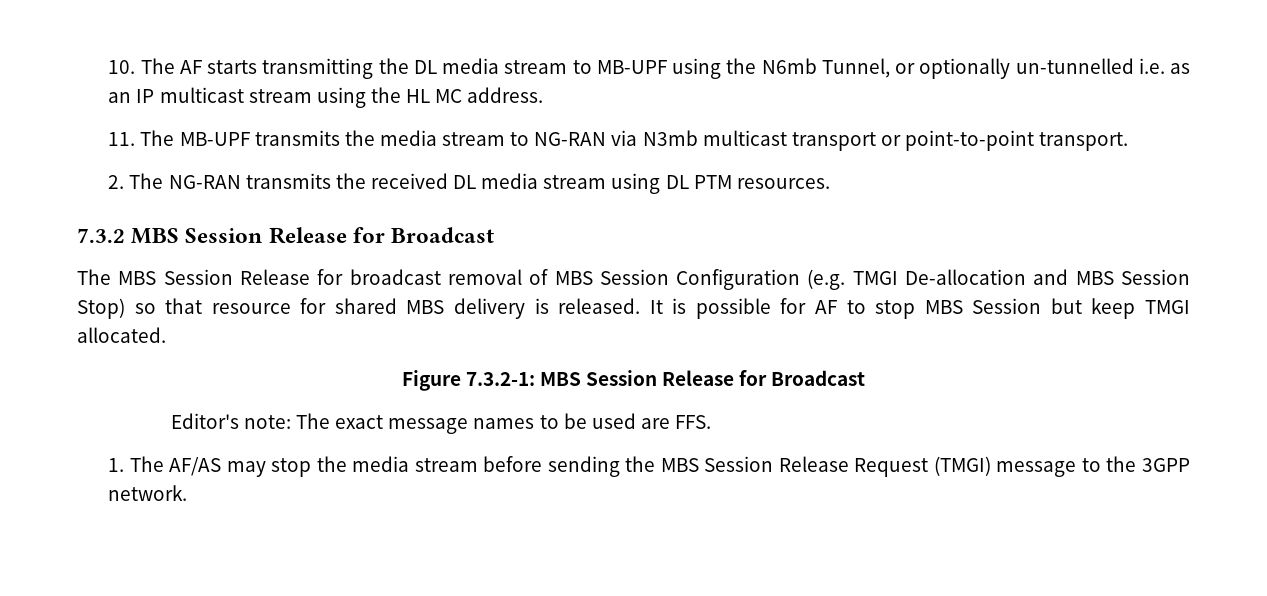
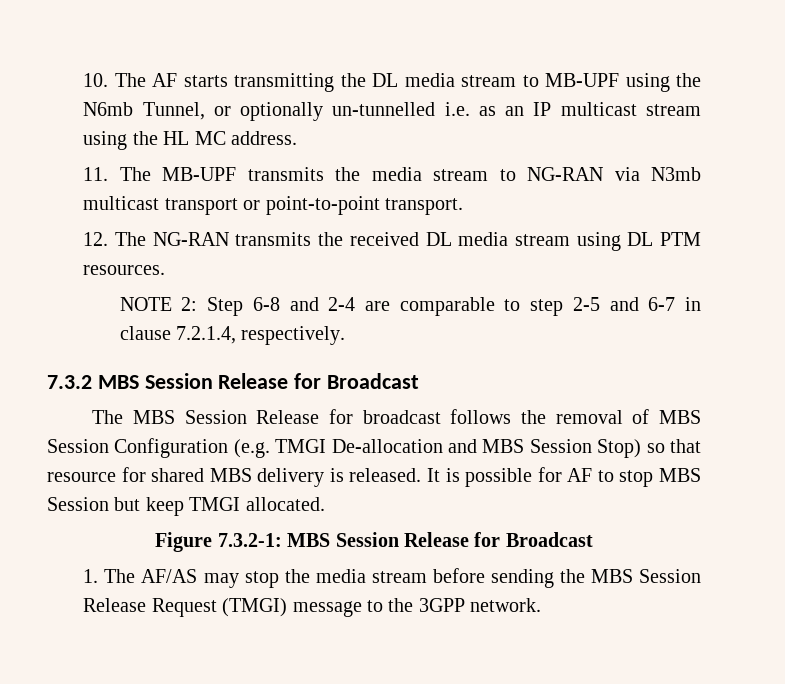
[108,175,125,189] 2. -> [83,232,109,246] 12.
(830, 183) none -> [119,297,701,316] [119,326,346,345] // NOTE 2: Step 6-8 and 2-4 are comparable to step 2-5 and 6-7 in clause 7.2.1.4, respectively.
(441, 277) none -> [450,409,547,424] follows the
[170,413,712,434] // Editor's note: The exact message names to be used are FFS. -> (593, 539) none

